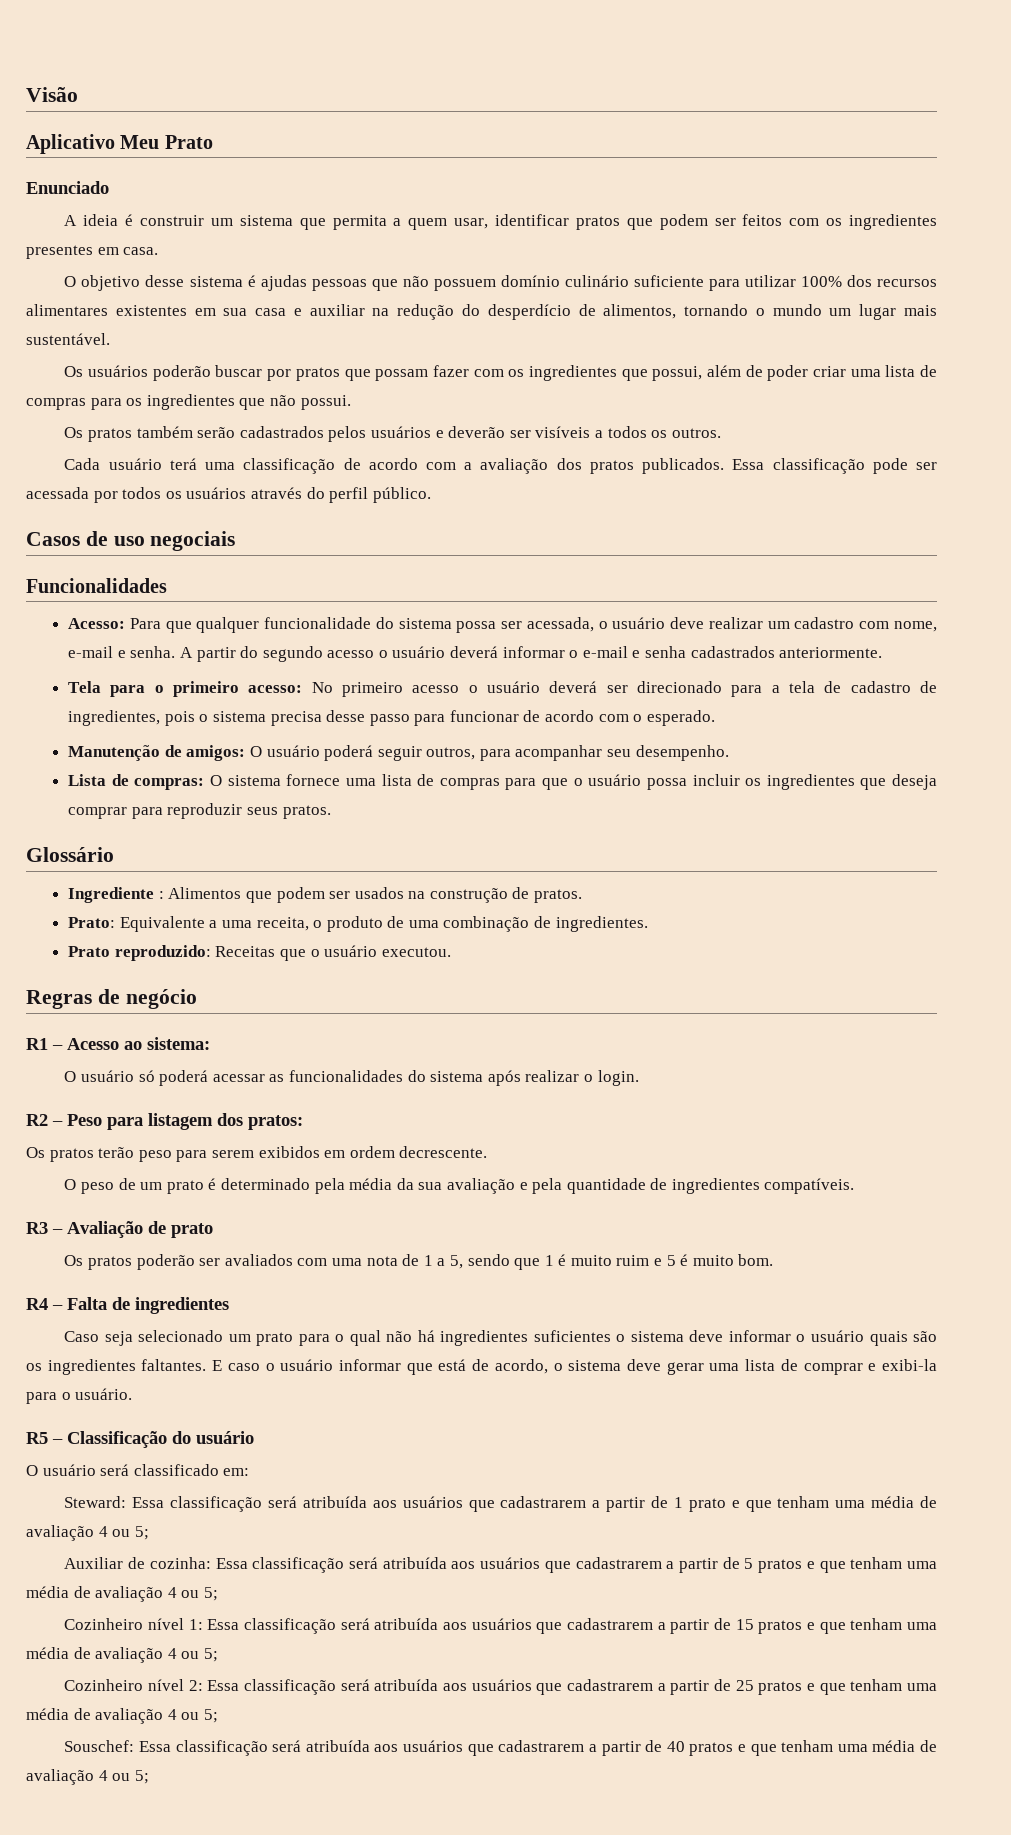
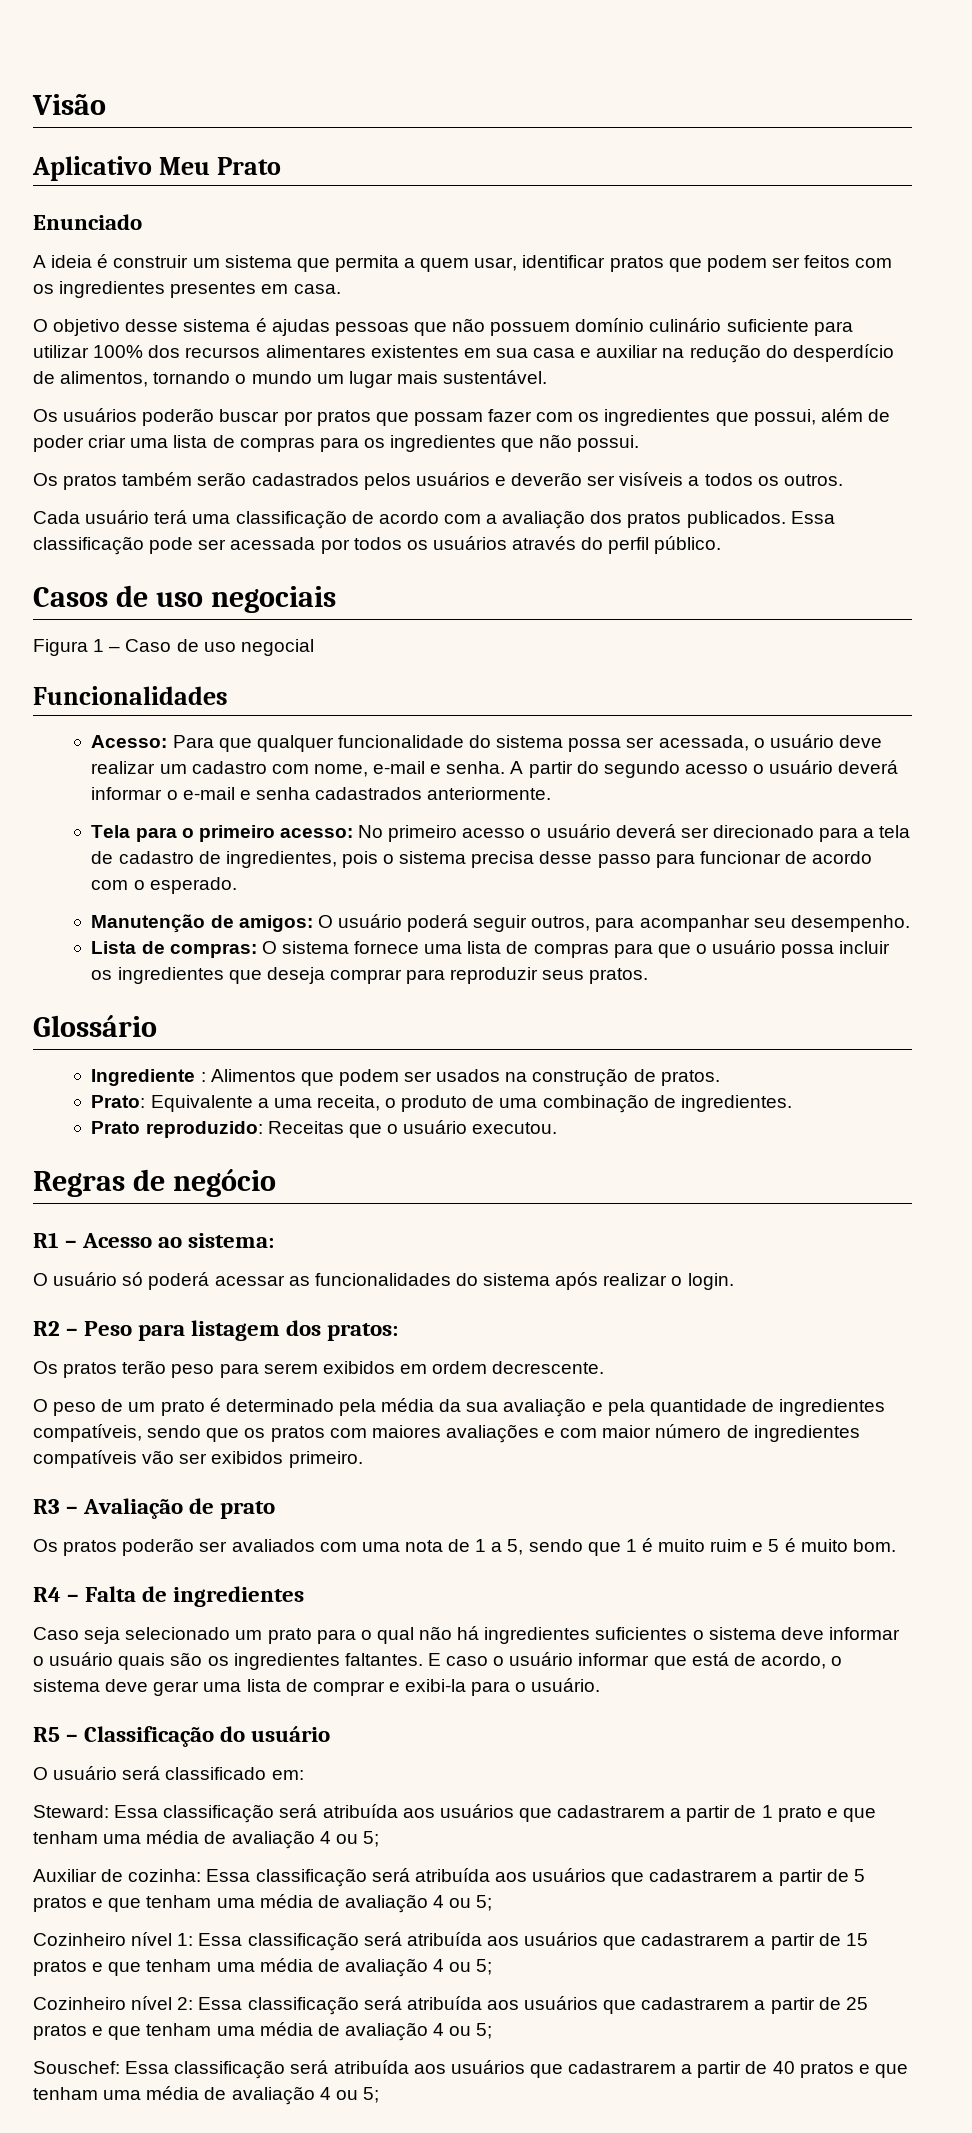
(236, 541) none -> [33,639,314,656] // Figura 1 – Caso de uso negocial
[764,1178,855,1194] compatíveis. -> [33,1424,860,1443] [33,1450,363,1468] compatíveis, sendo que os pratos com maiores avaliações e com maior número de ingredientes compatíveis vão ser exibidos primeiro.

